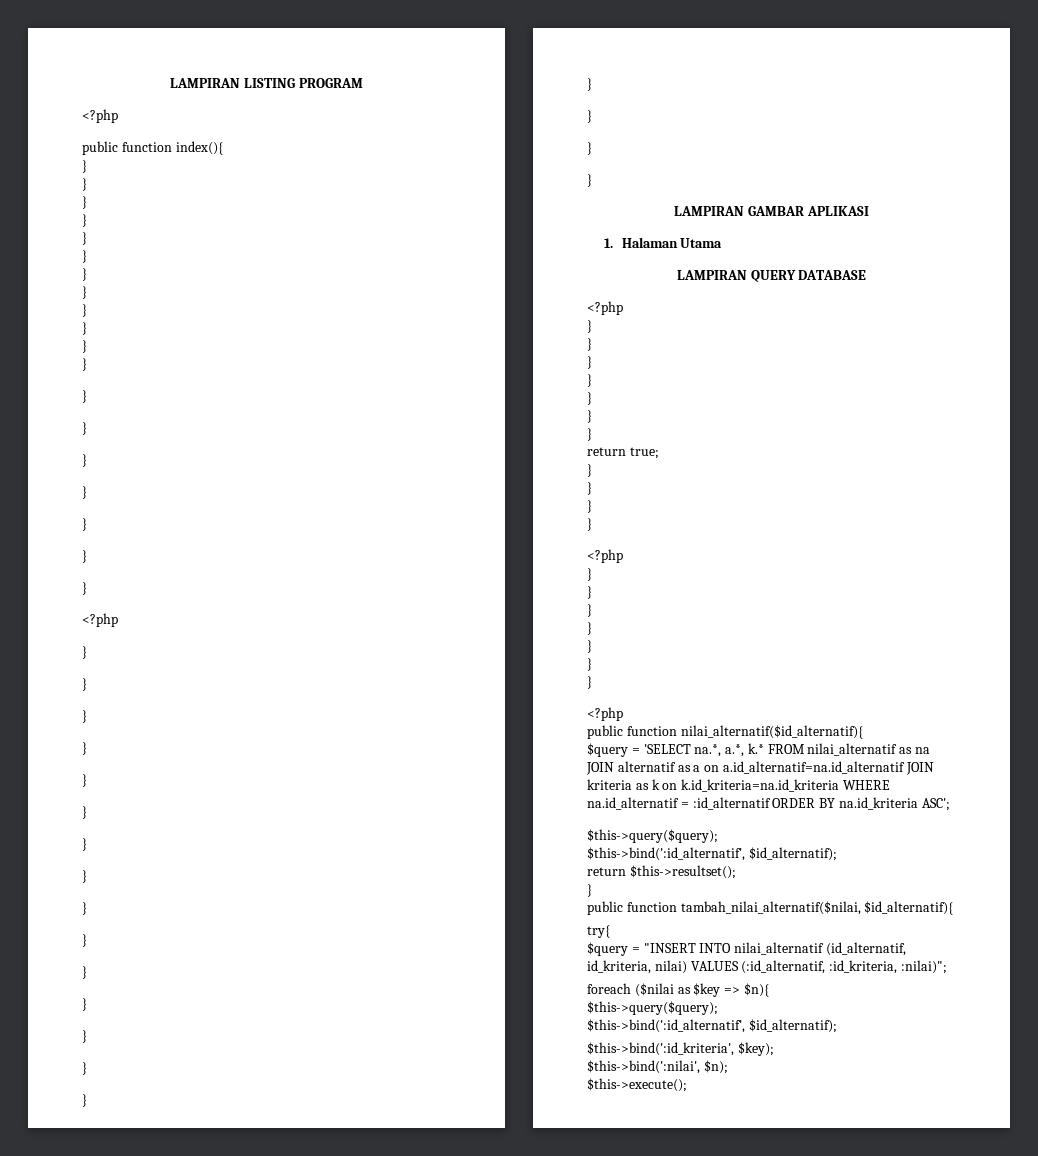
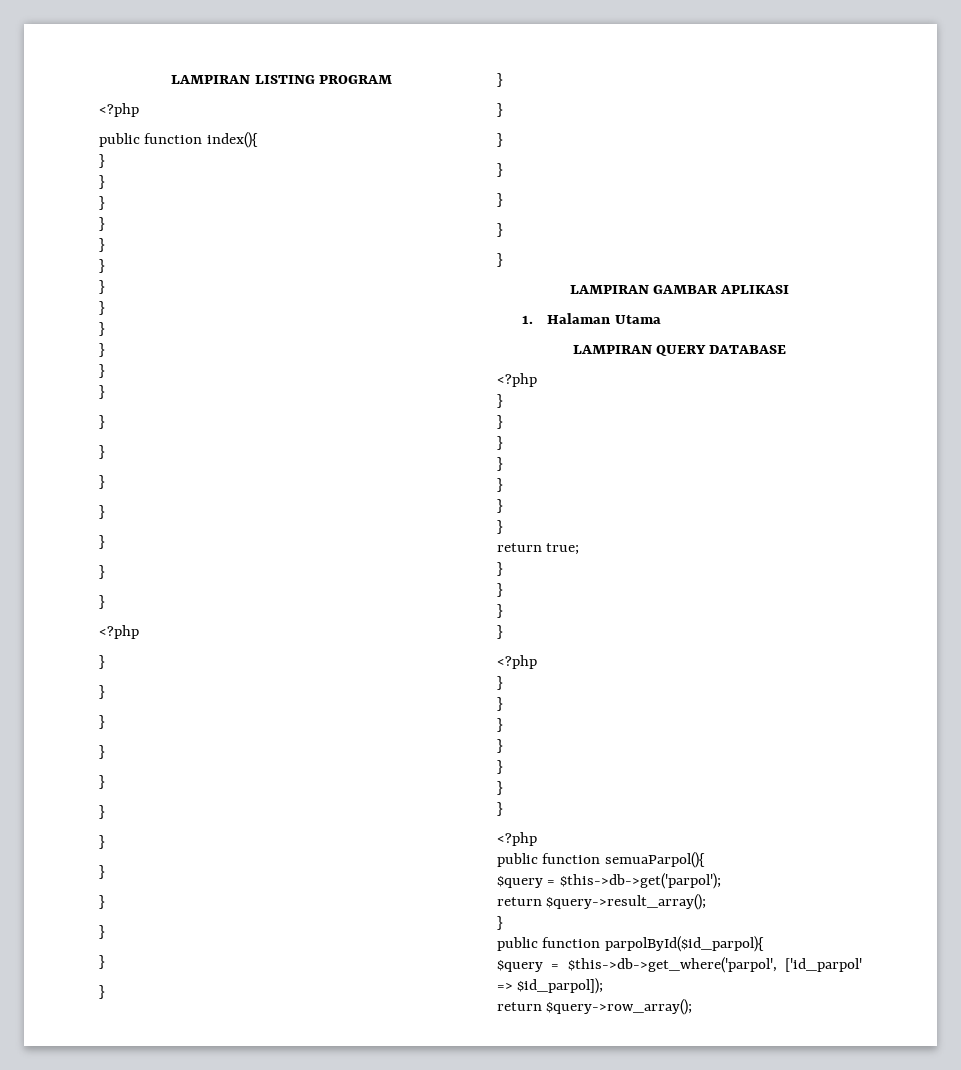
[680,725,863,739] [587,743,931,757] [586,761,934,775] [587,779,890,792] [587,797,950,811] [587,829,718,843] [587,847,837,861] [587,865,736,879] nilai_alternatif($id_alternatif){ // $query = 'SELECT na.*, a.*, k.* FROM nilai_alternatif as na JOIN alternatif as a on a.id_alternatif=na.id_alternatif JOIN kriteria as k on k.id_kriteria=na.id_kriteria WHERE na.id_alternatif = :id_alternatif ORDER BY na.id_kriteria ASC'; // $this->query($query); // $this->bind(':id_alternatif', $id_alternatif); // return $this->resultset(); -> [604,852,705,868] [497,873,721,889] [497,894,707,910] semuaParpol(){ // $query = $this->db->get('parpol'); // return $query->result_array();
[680,901,954,915] [587,925,610,938] [587,942,906,956] [587,960,947,974] [587,983,769,997] [587,1001,718,1015] [587,1019,837,1033] [587,1042,774,1056] [587,1060,728,1074] [587,1078,687,1092] tambah_nilai_alternatif($nilai, $id_alternatif){ // try{ // $query = "INSERT INTO nilai_alternatif (id_alternatif, id_kriteria, nilai) VALUES (:id_alternatif, :id_kriteria, :nilai)"; // foreach ($nilai as $key => $n){ // $this->query($query); // $this->bind(':id_alternatif', $id_alternatif); // $this->bind(':id_kriteria', $key); // $this->bind(':nilai', $n); // $this->execute(); -> [604,936,764,952] [497,957,862,973] [497,978,604,994] [497,999,693,1015] parpolById($id_parpol){ // $query = $this->db->get_where('parpol', ['id_parpol' => $id_parpol]); // return $query->row_array();

